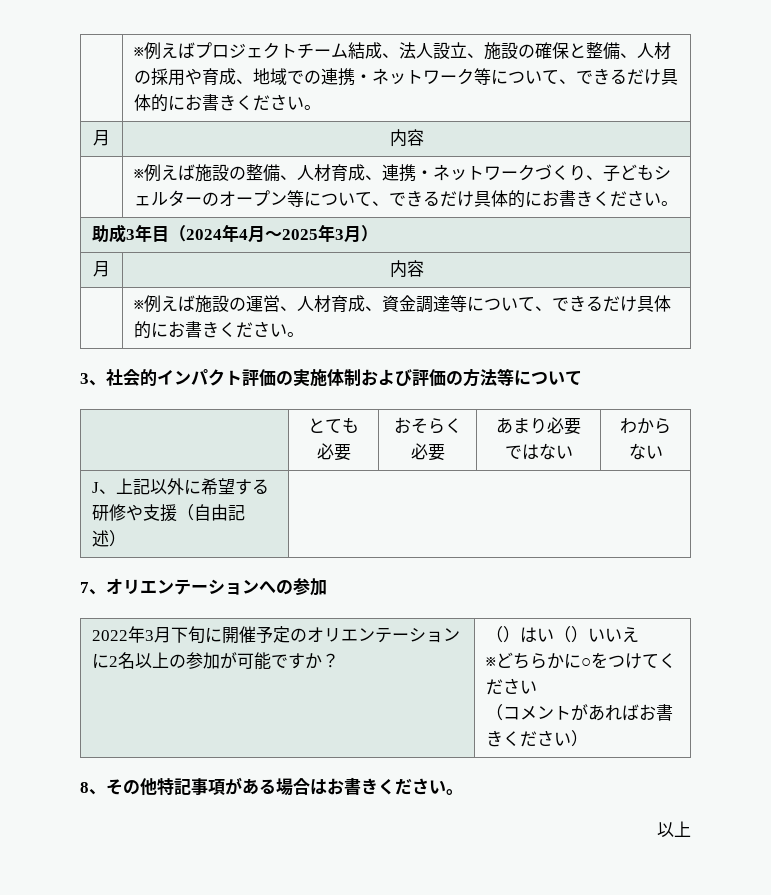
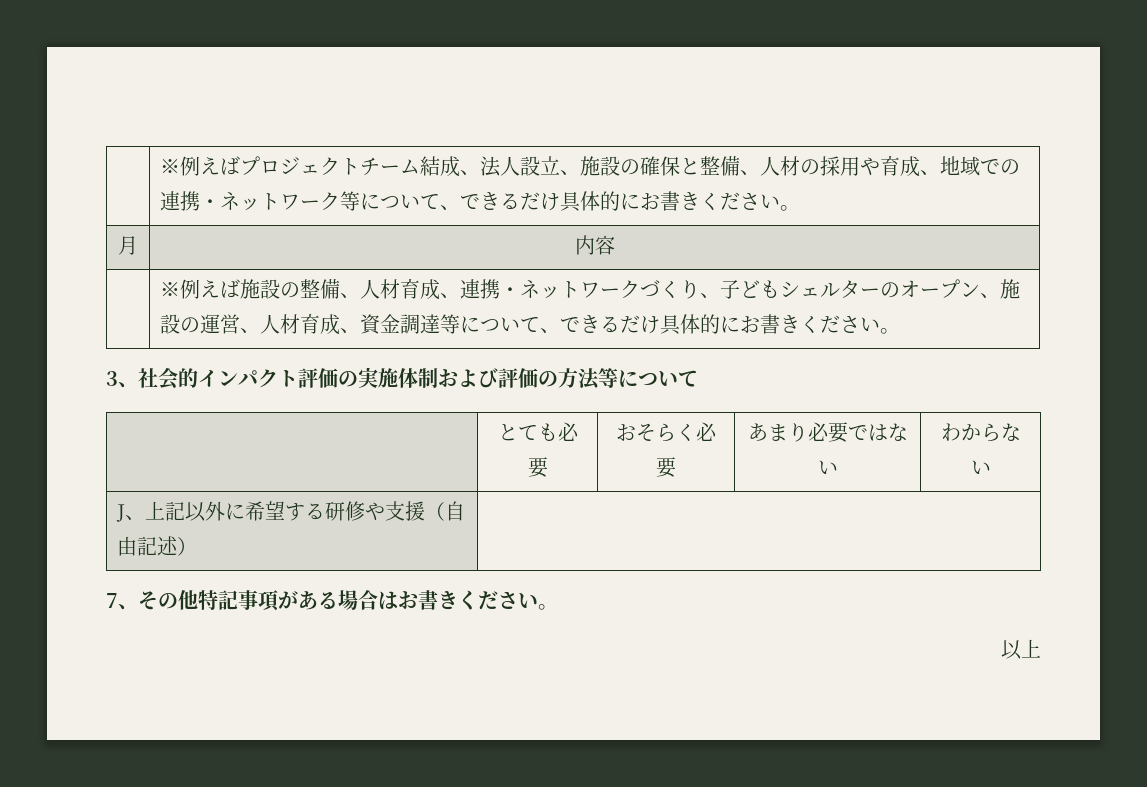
[287,190,679,208] [92,224,379,243] [93,261,110,277] [389,260,424,278] [134,295,196,313] 等について、できるだけ具体的にお書きください。 // 助成3年目（2024年4月～2025年3月） // 月 | 内容 // | ※例えば -> [980,293,1001,298] 、
[106,578,327,596] [92,626,461,644] [92,652,340,670] [486,626,640,643] [486,652,677,669] [486,678,538,695] [486,704,674,721] [486,730,589,747] [80,782,106,795] オリエンテーションへの参加 // 2022年3月下旬に開催予定のオリエンテーションに2名以上の参加が可能ですか？ | （）はい（）いいえ // ※どちらかに○をつけてください // （コメントがあればお書きください） // 8、 -> (138, 607) none

